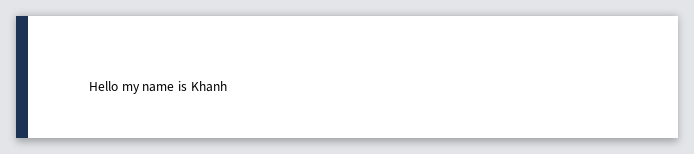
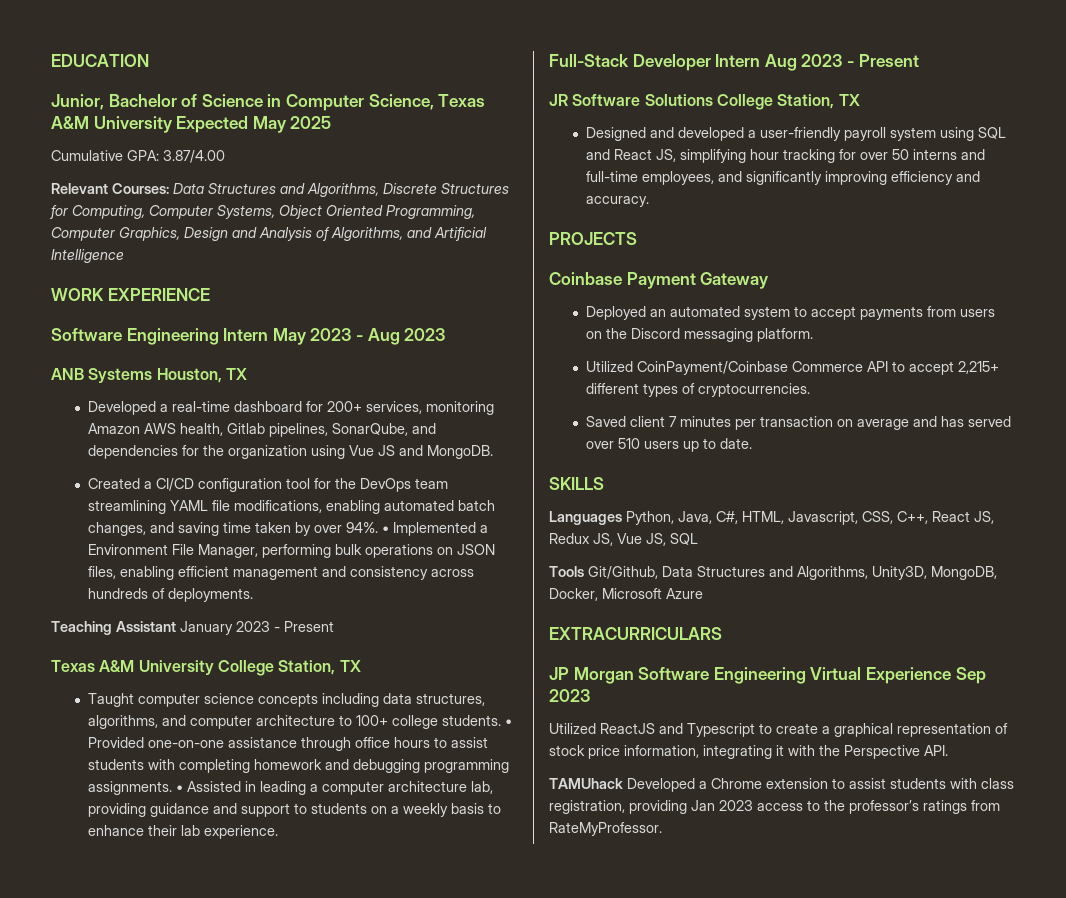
[89,81,227,94] Hello my name is Khanh -> [51,54,149,67] [51,94,486,111] [51,116,332,133] [51,150,225,163] [51,183,509,197] [50,205,475,219] [51,227,487,241] [51,249,124,263] [51,288,210,301] [51,328,446,345] [51,368,247,383] [88,401,495,415] [88,423,437,437] [88,445,494,459] [88,478,449,492] [88,500,496,514] [88,522,489,536] [88,544,496,558] [88,566,475,580] [88,588,254,602] [51,621,334,635] [51,660,361,676] [88,693,486,707] [88,715,513,729] [88,737,489,751] [88,759,510,773] [88,781,494,795] [88,803,502,817] [88,825,279,839] [549,54,919,71] [549,94,860,110] [586,127,1007,141] [586,149,986,163] [586,171,981,185] [586,196,650,207] [549,232,637,245] [549,272,770,289] [586,306,996,320] [586,328,814,342] [586,361,1000,375] [586,383,811,397] [586,416,1012,430] [586,438,753,452] [549,477,604,490] [549,511,994,525] [549,533,698,546] [549,566,997,580] [549,588,703,601] [549,627,722,640] [549,667,986,684] [549,689,590,702] [549,723,1008,737] [549,745,948,759] [549,778,1014,792] [549,800,1000,814] [549,822,662,836] EDUCATION // Junior, Bachelor of Science in Computer Science, Texas A&M University Expected May 2025 // Cumulative GPA: 3.87/4.00 // Relevant Courses: Data Structures and Algorithms, Discrete Structures for Computing, Computer Systems, Object Oriented Programming, Computer Graphics, Design and Analysis of Algorithms, and Artificial Intelligence // WORK EXPERIENCE // Software Engineering Intern May 2023 - Aug 2023 // ANB Systems Houston, TX // Developed a real-time dashboard for 200+ services, monitoring Amazon AWS health, Gitlab pipelines, SonarQube, and dependencies for the organization using Vue JS and MongoDB. // Created a CI/CD configuration tool for the DevOps team streamlining YAML file modifications, enabling automated batch changes, and saving time taken by over 94%. • Implemented a Environment File Manager, performing bulk operations on JSON files, enabling efficient management and consistency across hundreds of deployments. // Teaching Assistant January 2023 - Present // Texas A&M University College Station, TX // Taught computer science concepts including data structures, algorithms, and computer architecture to 100+ college students. • Provided one-on-one assistance through office hours to assist students with completing homework and debugging programming assignments. • Assisted in leading a computer architecture lab, providing guidance and support to students on a weekly basis to enhance their lab experience. // Full-Stack Developer Intern Aug 2023 - Present // JR Software Solutions College Station, TX // Designed and developed a user-friendly payroll system using SQL and React JS, simplifying hour tracking for over 50 interns and full-time employees, and significantly improving efficiency and accuracy. // PROJECTS // Coinbase Payment Gateway // Deployed an automated system to accept payments from users on the Discord messaging platform. // Utilized CoinPayment/Coinbase Commerce API to accept 2,215+ different types of cryptocurrencies. // Saved client 7 minutes per transaction on average and has served over 510 users up to date. // SKILLS // Languages Python, Java, C#, HTML, Javascript, CSS, C++, React JS, Redux JS, Vue JS, SQL // Tools Git/Github, Data Structures and Algorithms, Unity3D, MongoDB, Docker, Microsoft Azure // EXTRACURRICULARS // JP Morgan Software Engineering Virtual Experience Sep 2023 // Utilized ReactJS and Typescript to create a graphical representation of stock price information, integrating it with the Perspective API. // TAMUhack Developed a Chrome extension to assist students with class registration, providing Jan 2023 access to the professor’s ratings from RateMyProfessor.

